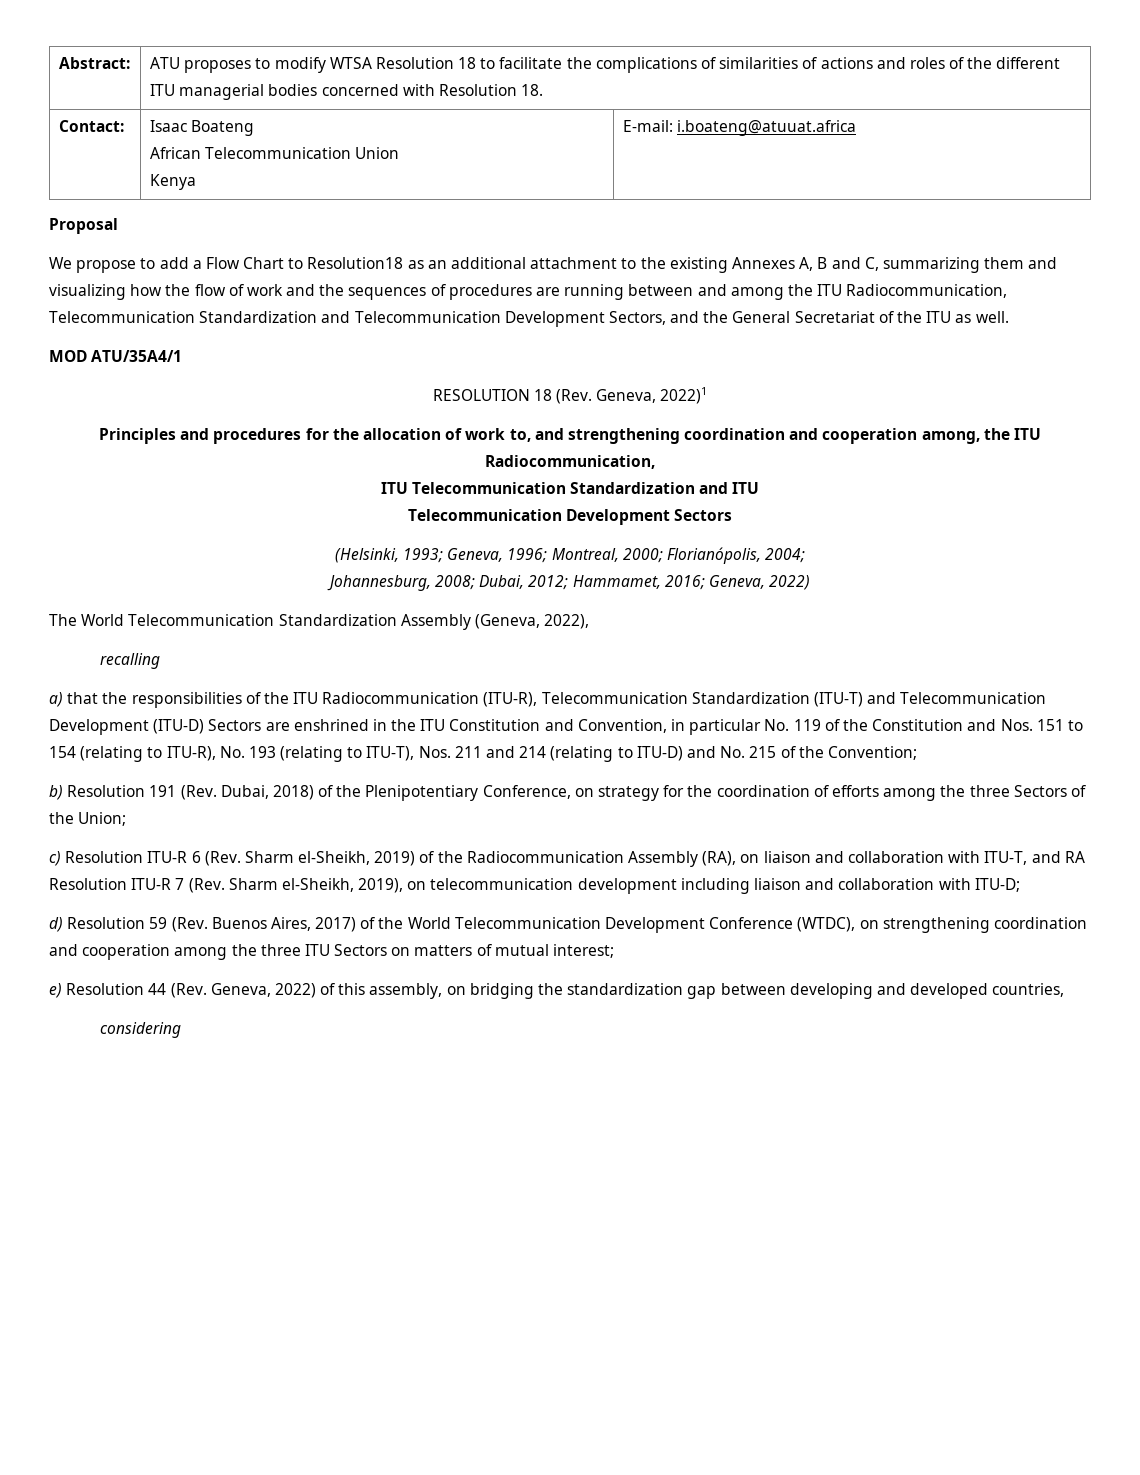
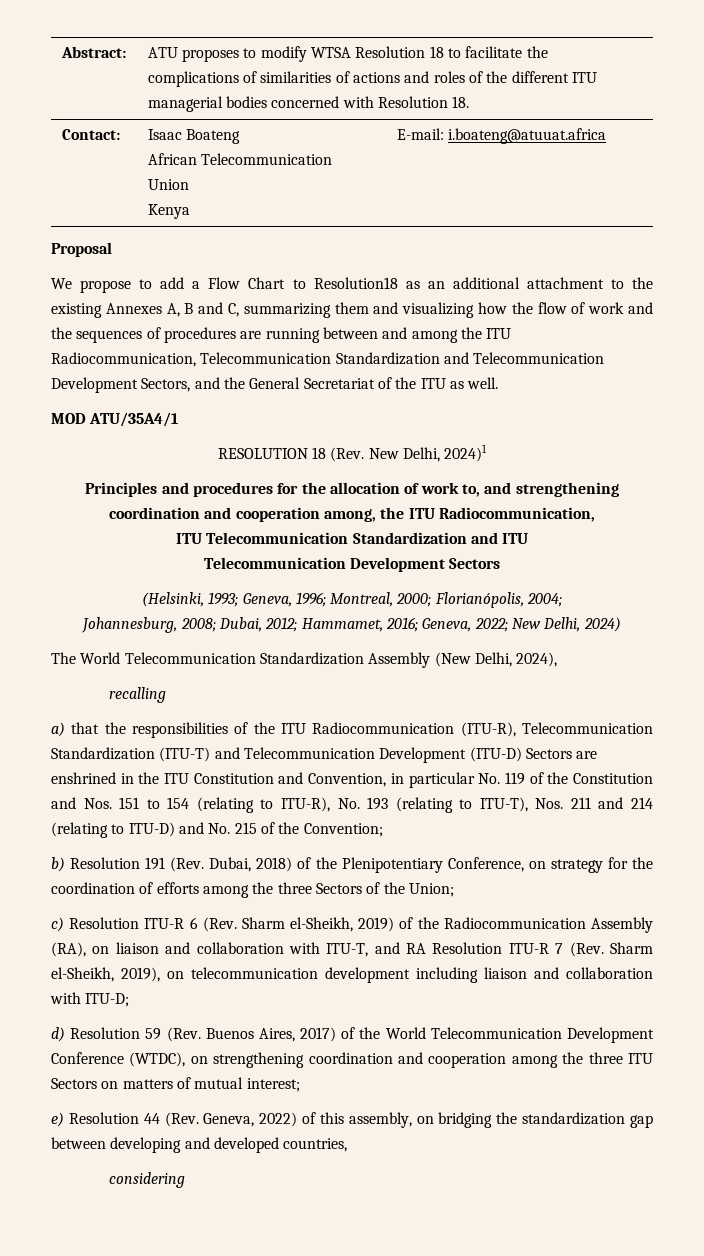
[596,387,708,404] Geneva, 2022)1 -> [368,444,488,462] New Delhi, 2024)1
[769,575,811,590] 2022) -> [474,617,621,632] 2022; New Delhi, 2024)
[474,614,590,629] (Geneva, 2022), -> [434,652,558,667] (New Delhi, 2024),

